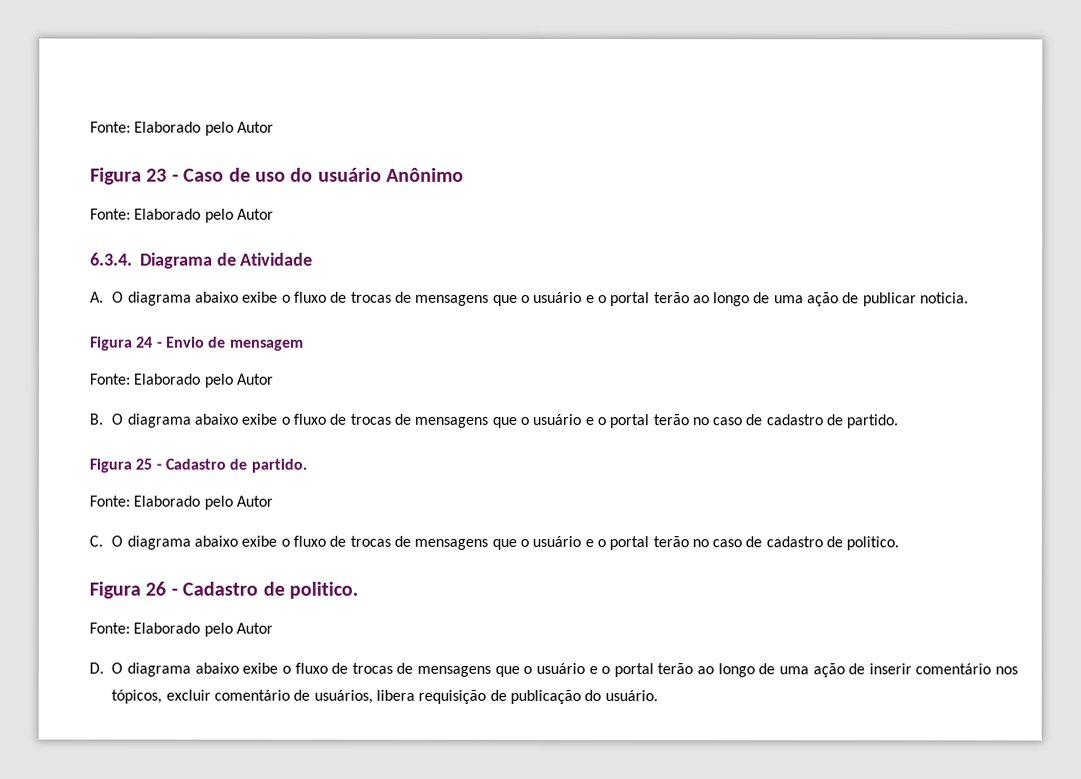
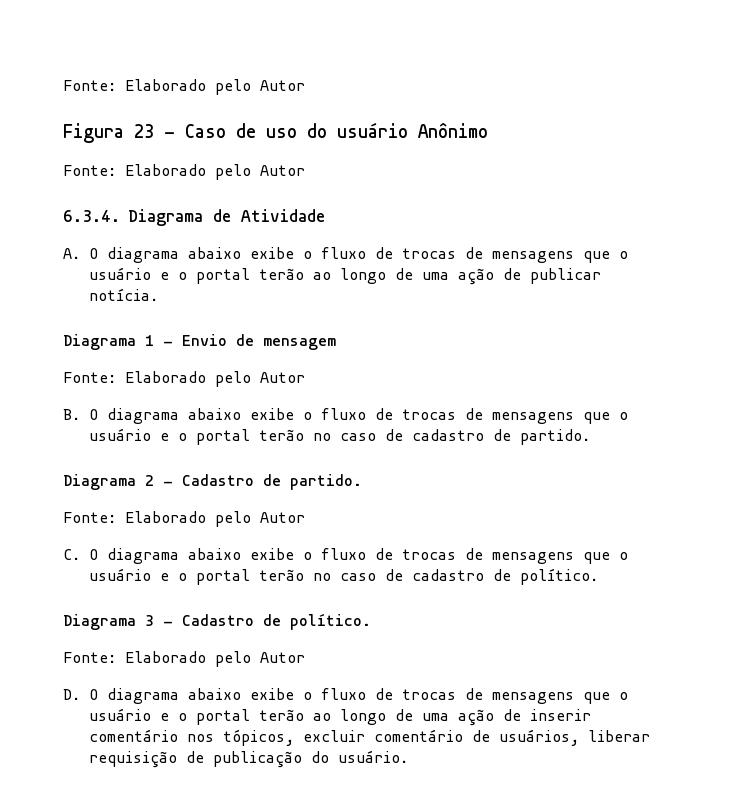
[920,292,970,304] [90,336,154,351] noticia. // Figura 24 -> [89,288,159,301] [63,334,154,350] notícia. // Diagrama 1
[89,458,153,473] Figura 25 -> [63,474,154,490] Diagrama 2
[846,536,900,551] [89,581,358,599] politico. // Figura 26 - Cadastro de politico. -> [520,568,599,585] [63,613,371,630] político. // Diagrama 3 - Cadastro de político.
[375,689,415,701] libera -> [588,730,651,742] liberar

